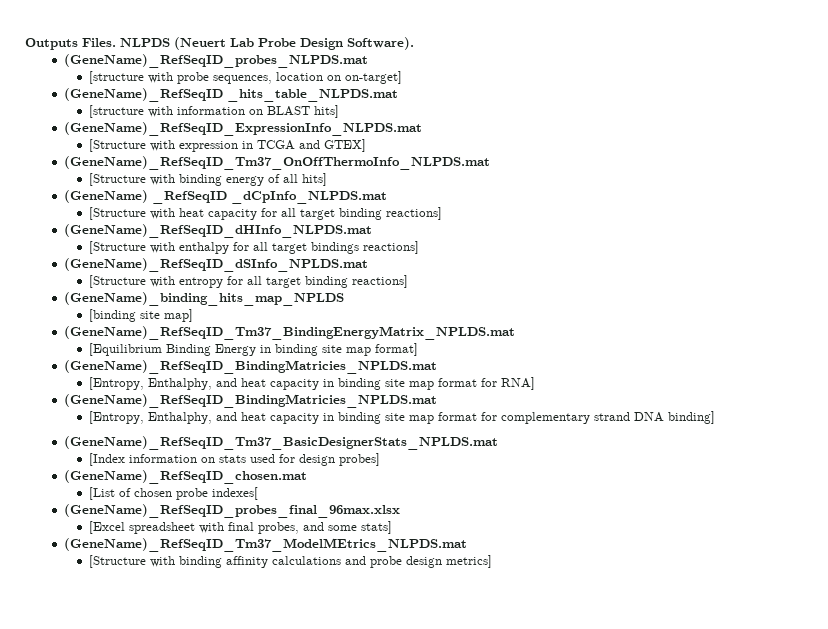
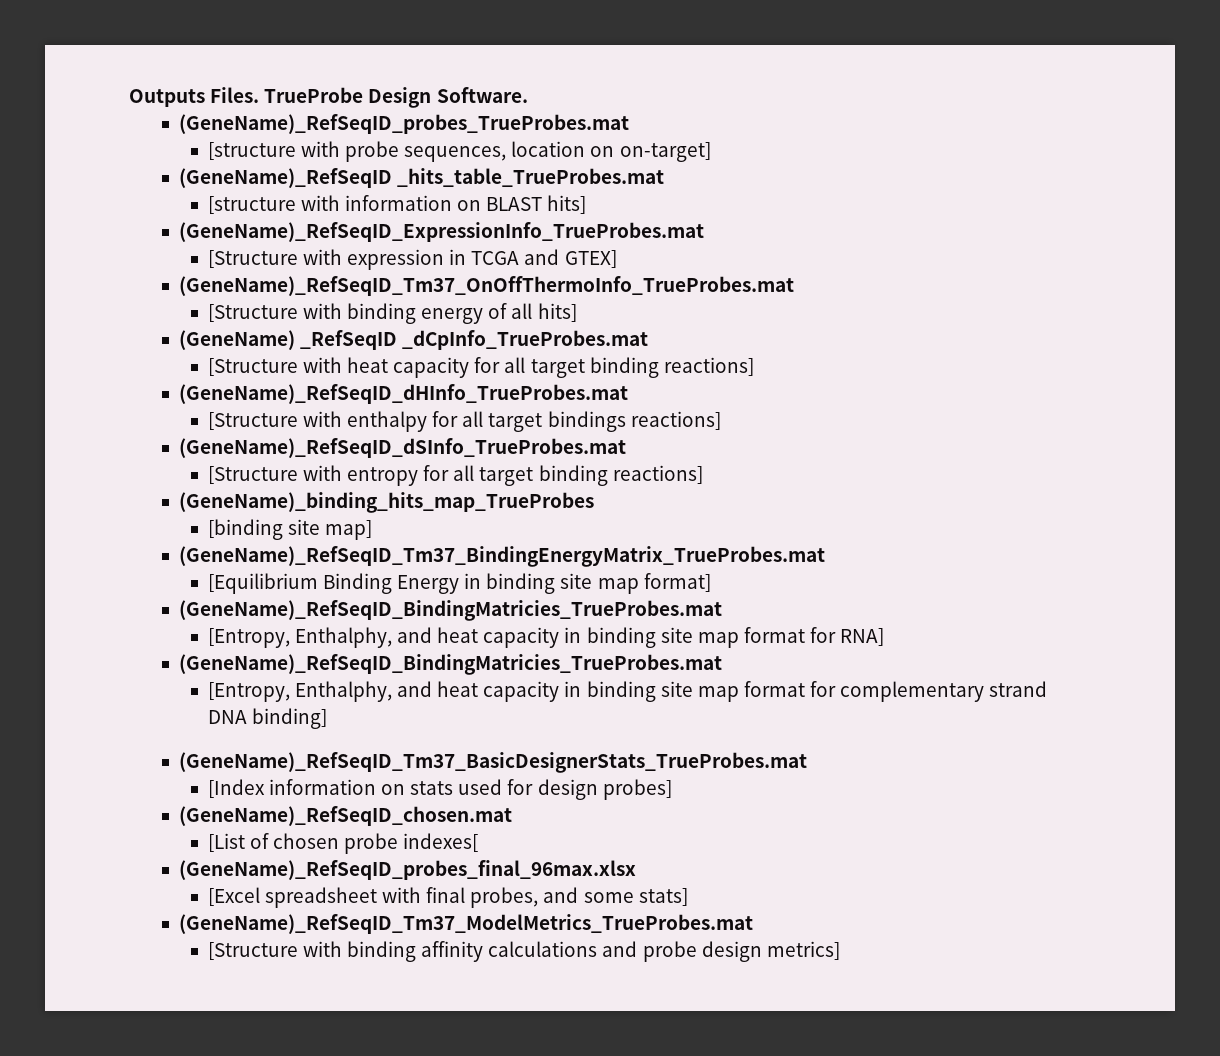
[120,37,414,50] [64,54,369,68] NLPDS (Neuert Lab Probe Design Software). // (GeneName)_RefSeqID_probes_NLPDS.mat -> [264,87,528,108] [178,114,629,134] TrueProbe Design Software. // (GeneName)_RefSeqID_probes_TrueProbes.mat
[227,89,399,102] _hits_table_NLPDS.mat -> [396,168,664,187] _hits_table_TrueProbes.mat
[64,122,423,136] (GeneName)_RefSeqID_ExpressionInfo_NLPDS.mat -> [178,222,704,242] (GeneName)_RefSeqID_ExpressionInfo_TrueProbes.mat
[64,156,491,170] (GeneName)_RefSeqID_Tm37_OnOffThermoInfo_NLPDS.mat -> [178,276,794,296] (GeneName)_RefSeqID_Tm37_OnOffThermoInfo_TrueProbes.mat
[231,191,388,204] _dCpInfo_NLPDS.mat -> [402,330,649,350] _dCpInfo_TrueProbes.mat
[64,224,373,238] (GeneName)_RefSeqID_dHInfo_NLPDS.mat -> [178,384,628,404] (GeneName)_RefSeqID_dHInfo_TrueProbes.mat
[64,258,369,272] (GeneName)_RefSeqID_dSInfo_NPLDS.mat -> [178,438,626,458] (GeneName)_RefSeqID_dSInfo_TrueProbes.mat
[64,292,345,306] (GeneName)_binding_hits_map_NPLDS -> [178,492,594,513] (GeneName)_binding_hits_map_TrueProbes
[64,326,516,340] (GeneName)_RefSeqID_Tm37_BindingEnergyMatrix_NPLDS.mat -> [178,546,825,567] (GeneName)_RefSeqID_Tm37_BindingEnergyMatrix_TrueProbes.mat
[64,360,438,374] (GeneName)_RefSeqID_BindingMatricies_NPLDS.mat -> [178,600,722,621] (GeneName)_RefSeqID_BindingMatricies_TrueProbes.mat
[64,394,438,408] (GeneName)_RefSeqID_BindingMatricies_NPLDS.mat -> [178,654,722,675] (GeneName)_RefSeqID_BindingMatricies_TrueProbes.mat
[64,436,499,450] (GeneName)_RefSeqID_Tm37_BasicDesignerStats_NPLDS.mat -> [178,752,807,773] (GeneName)_RefSeqID_Tm37_BasicDesignerStats_TrueProbes.mat
[64,538,468,552] (GeneName)_RefSeqID_Tm37_ModelMEtrics_NLPDS.mat -> [178,914,753,934] (GeneName)_RefSeqID_Tm37_ModelMetrics_TrueProbes.mat

